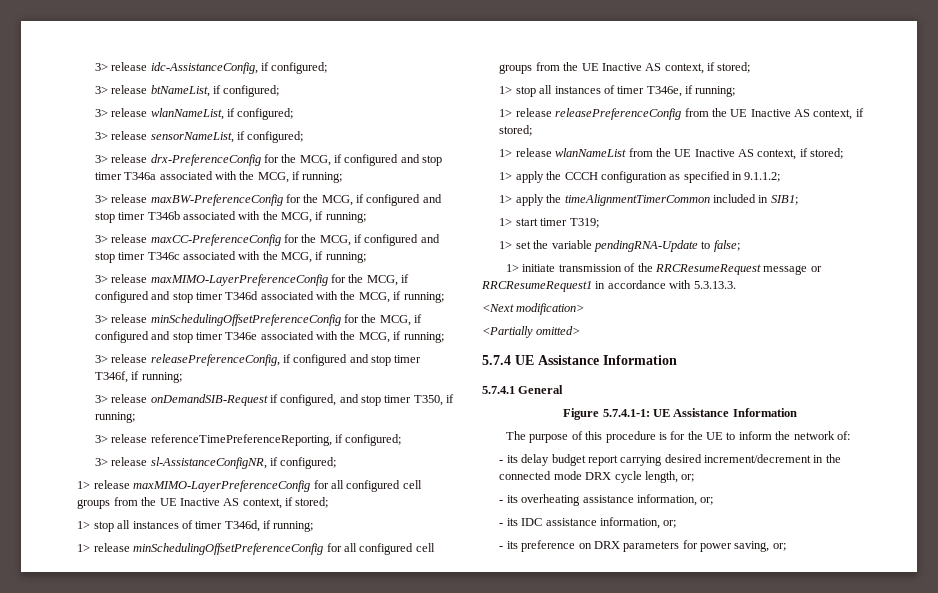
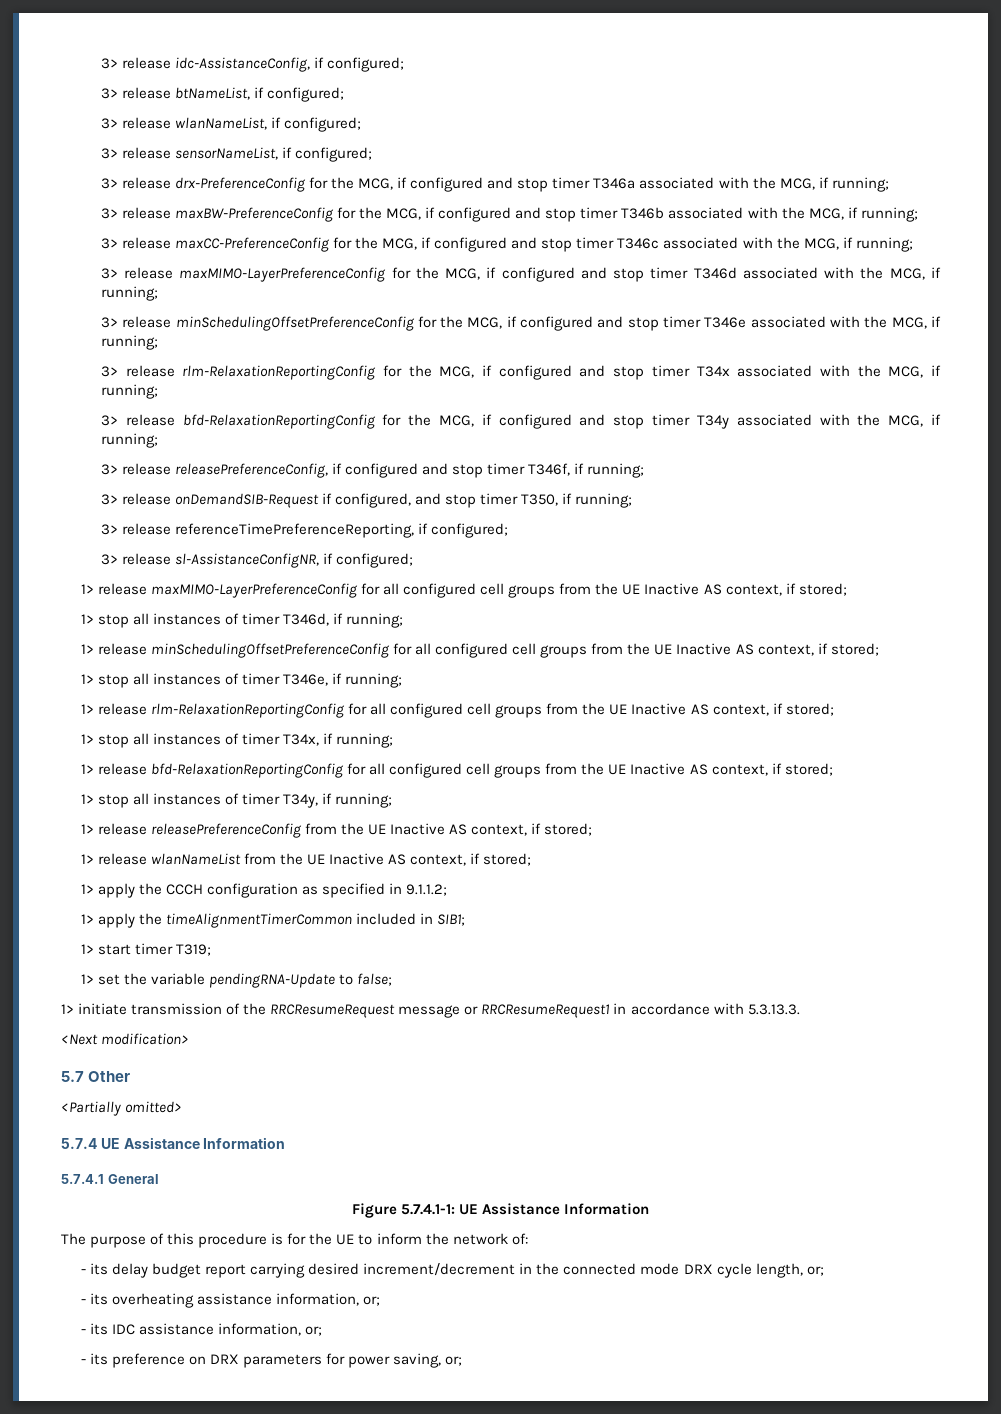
(444, 337) none -> [100,365,941,380] [100,384,158,399] [100,414,941,429] [100,433,158,448] // 3> release rlm-RelaxationReportingConfig for the MCG, if configured and stop timer T34x associated with the MCG, if running; // 3> release bfd-RelaxationReportingConfig for the MCG, if configured and stop timer T34y associated with the MCG, if running;
(736, 91) none -> [80,703,834,718] [80,733,394,748] [80,763,833,778] [80,793,393,808] // 1> release rlm-RelaxationReportingConfig for all configured cell groups from the UE Inactive AS context, if stored; // 1> stop all instances of timer T34x, if running; // 1> release bfd-RelaxationReportingConfig for all configured cell groups from the UE Inactive AS context, if stored; // 1> stop all instances of timer T34y, if running;
(585, 309) none -> [61,1071,131,1082] // 5.7 Other

